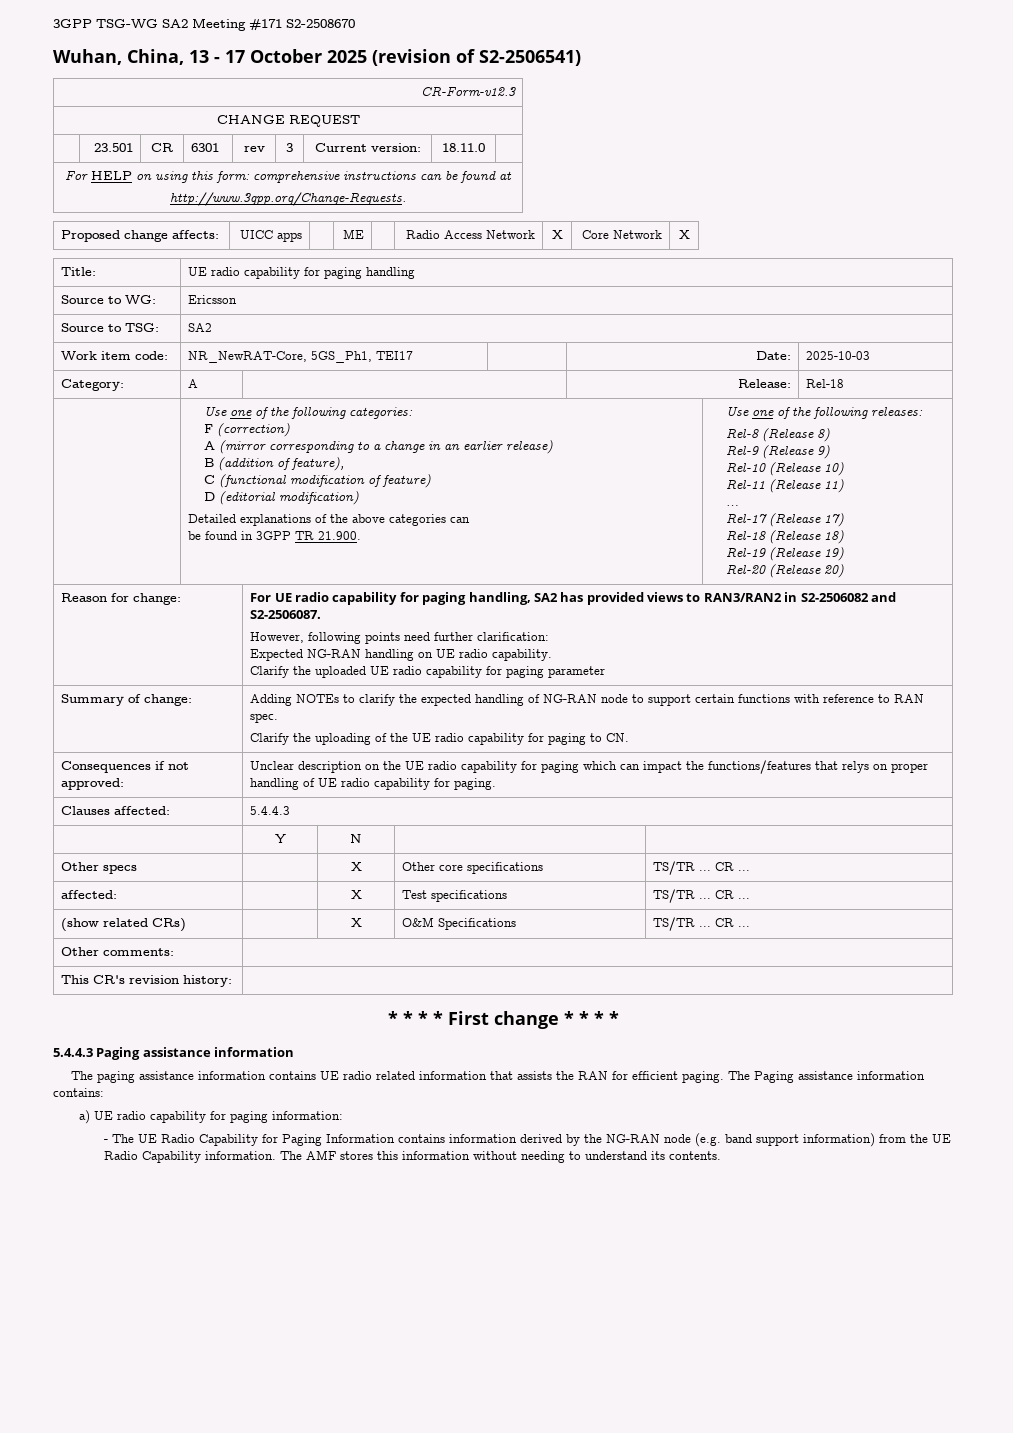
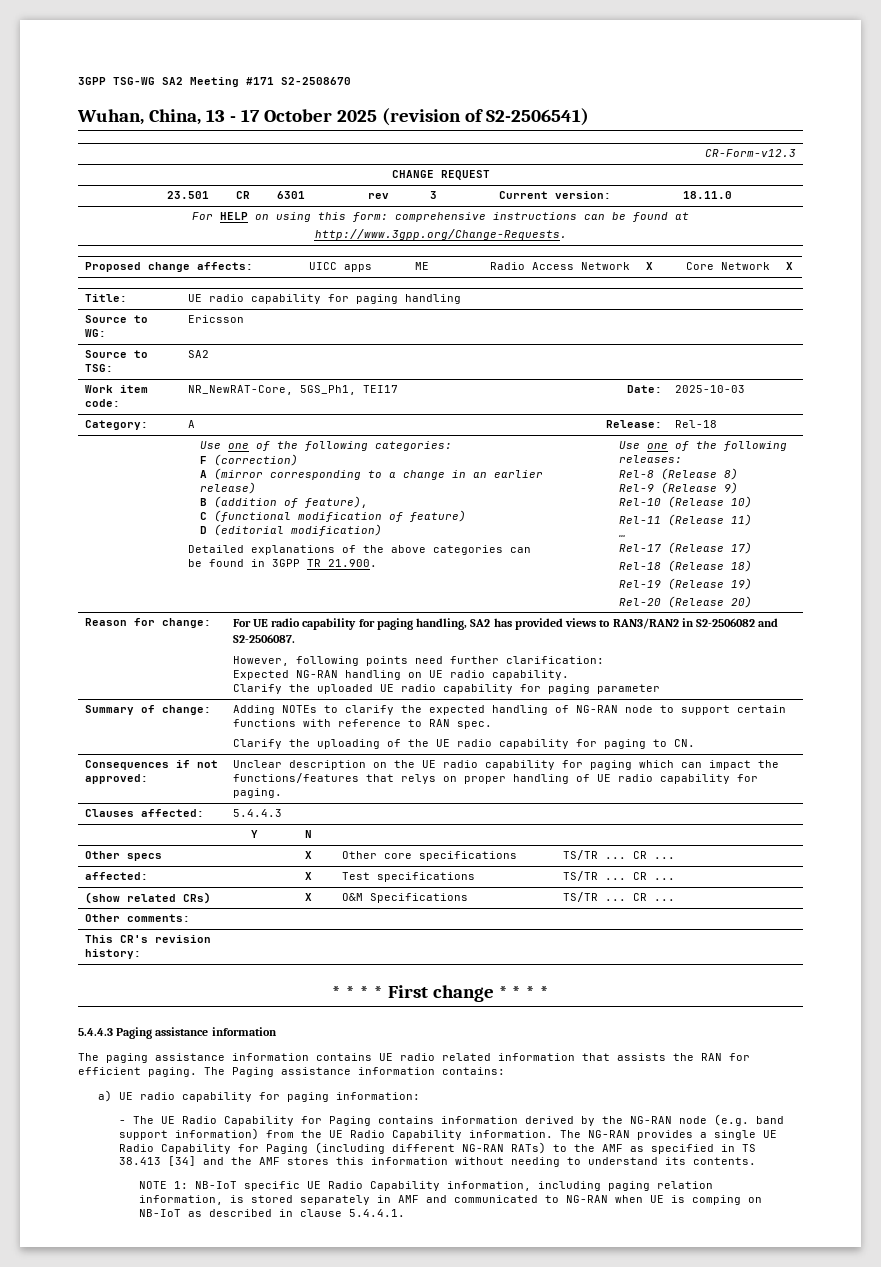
[326,1134,396,1143] Information -> (371, 1121) none
(303, 1155) none -> [587,1130,777,1140] [118,1142,756,1154] [118,1156,252,1166] NG-RAN provides a single UE Radio Capability for Paging (including different NG-RAN RATs) to the AMF as specified in TS 38.413 [34] and the
(722, 1155) none -> [138,1181,713,1191] [138,1195,762,1205] [138,1209,405,1217] // NOTE 1: NB-IoT specific UE Radio Capability information, including paging relation information, is stored separately in AMF and communicated to NG-RAN when UE is comping on NB-IoT as described in clause 5.4.4.1.

